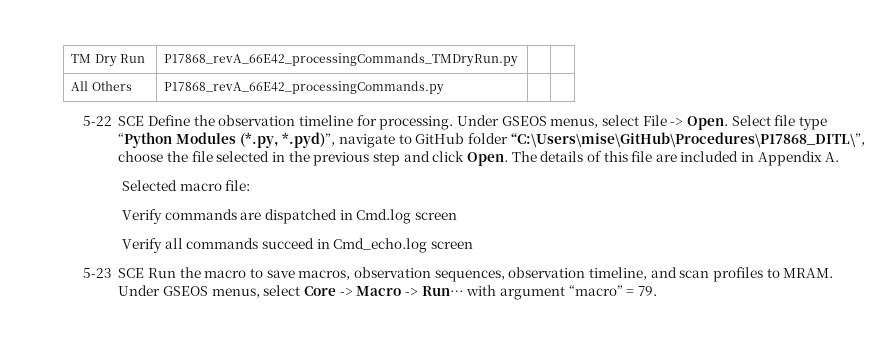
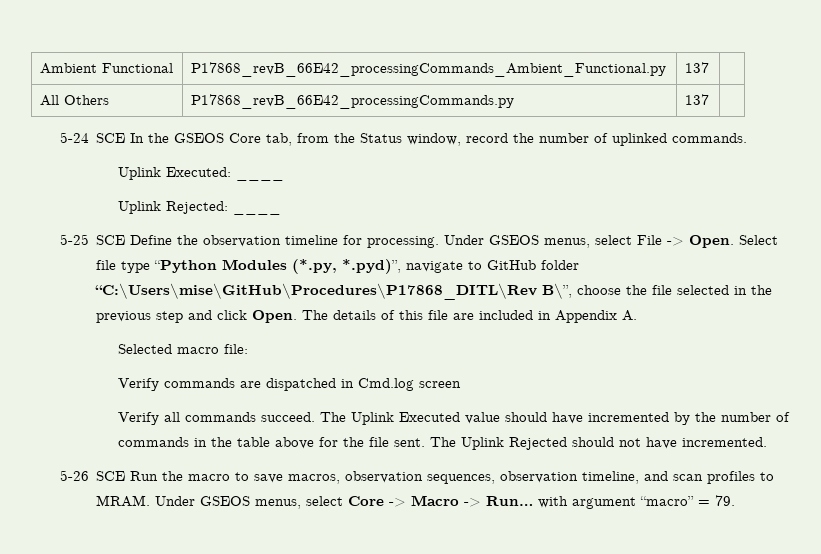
[71,54,145,67] [164,53,519,67] [71,81,132,91] [164,81,445,95] [82,116,112,126] TM Dry Run | P17868_revA_66E42_processingCommands_TMDryRun.py | | // All Others | P17868_revA_66E42_processingCommands.py | | // 5-22 -> [39,63,173,74] [190,62,666,77] [684,62,709,73] [39,95,109,106] [190,94,514,109] [684,94,709,105] [59,132,748,146] [117,167,231,180] [235,177,284,181] [117,201,281,215] [59,234,89,245] Ambient Functional | P17868_revB_66E42_processingCommands_Ambient_Functional.py | 137 | // All Others | P17868_revB_66E42_processingCommands.py | 137 | // 5-24 SCE In the GSEOS Core tab, from the Status window, record the number of uplinked commands. // Uplink Executed: ____ // Uplink Rejected: ____ // 5-25
[510,132,865,147] “C:\Users\mise\GitHub\Procedures\P17868_DITL\”, -> [95,283,573,300] “C:\Users\mise\GitHub\Procedures\P17868_DITL\Rev B\”,
[262,238,474,253] [82,268,112,278] succeed in Cmd_echo.log screen // 5-23 -> [260,412,790,425] [117,437,767,450] [59,470,89,481] succeed. The Uplink Executed value should have incremented by the number of commands in the table above for the file sent. The Uplink Rejected should not have incremented. // 5-26

